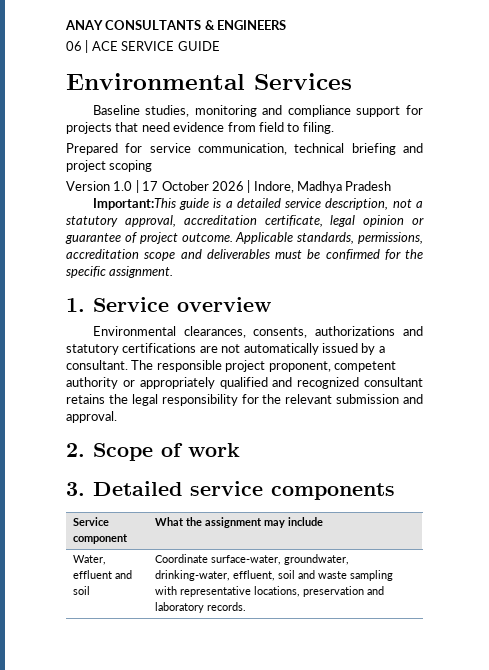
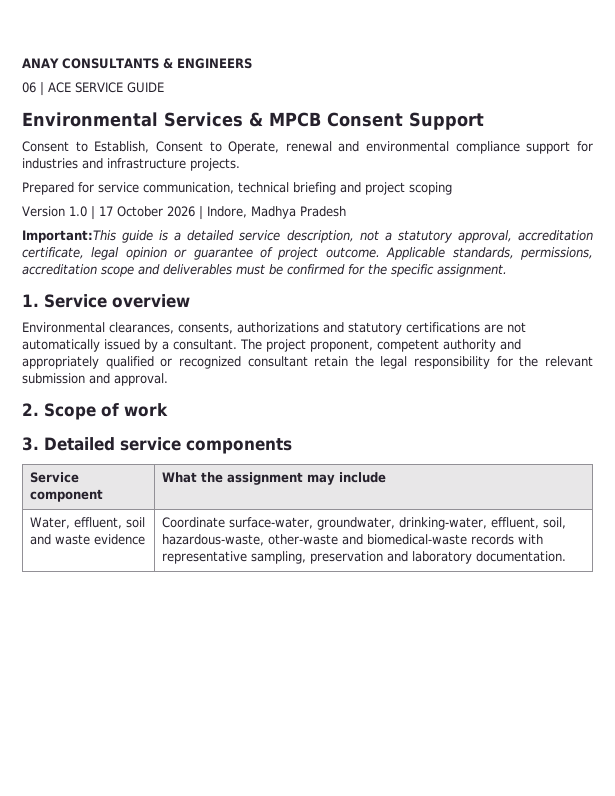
[92,105,423,117] [66,122,334,134] // Baseline studies, monitoring and compliance support for projects that need evidence from field to filing. -> [249,112,484,130] [22,141,593,154] [22,158,240,171] & MPCB Consent Support // Consent to Establish, Consent to Operate, renewal and environmental compliance support for industries and infrastructure projects.
[156,360,222,372] responsible -> (262, 344) none
[122,380,135,387] or -> [500,339,521,350] and
[272,377,293,387] and -> [160,358,173,367] or
[66,394,105,404] retains -> [314,356,349,367] retain
[72,570,132,579] [72,586,90,595] effluent and soil -> [74,517,146,529] [30,534,146,545] effluent, soil and waste evidence
[277,570,393,581] soil and waste sampling -> [543,517,567,529] [162,534,515,546] soil, hazardous-waste, other-waste and biomedical-waste records
[253,586,300,597] locations, -> [251,551,307,564] sampling,
[206,602,246,611] records. -> [476,551,567,562] documentation.

